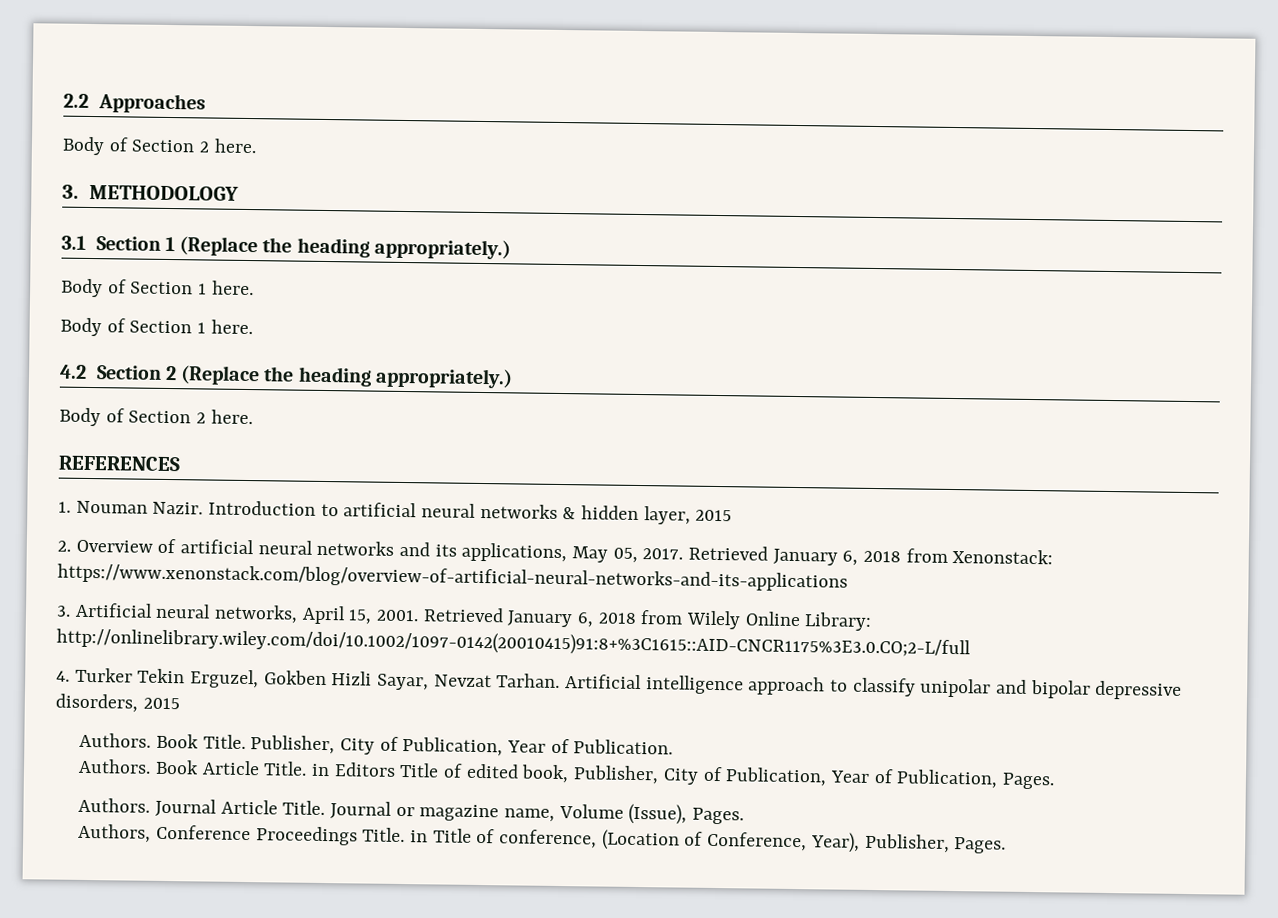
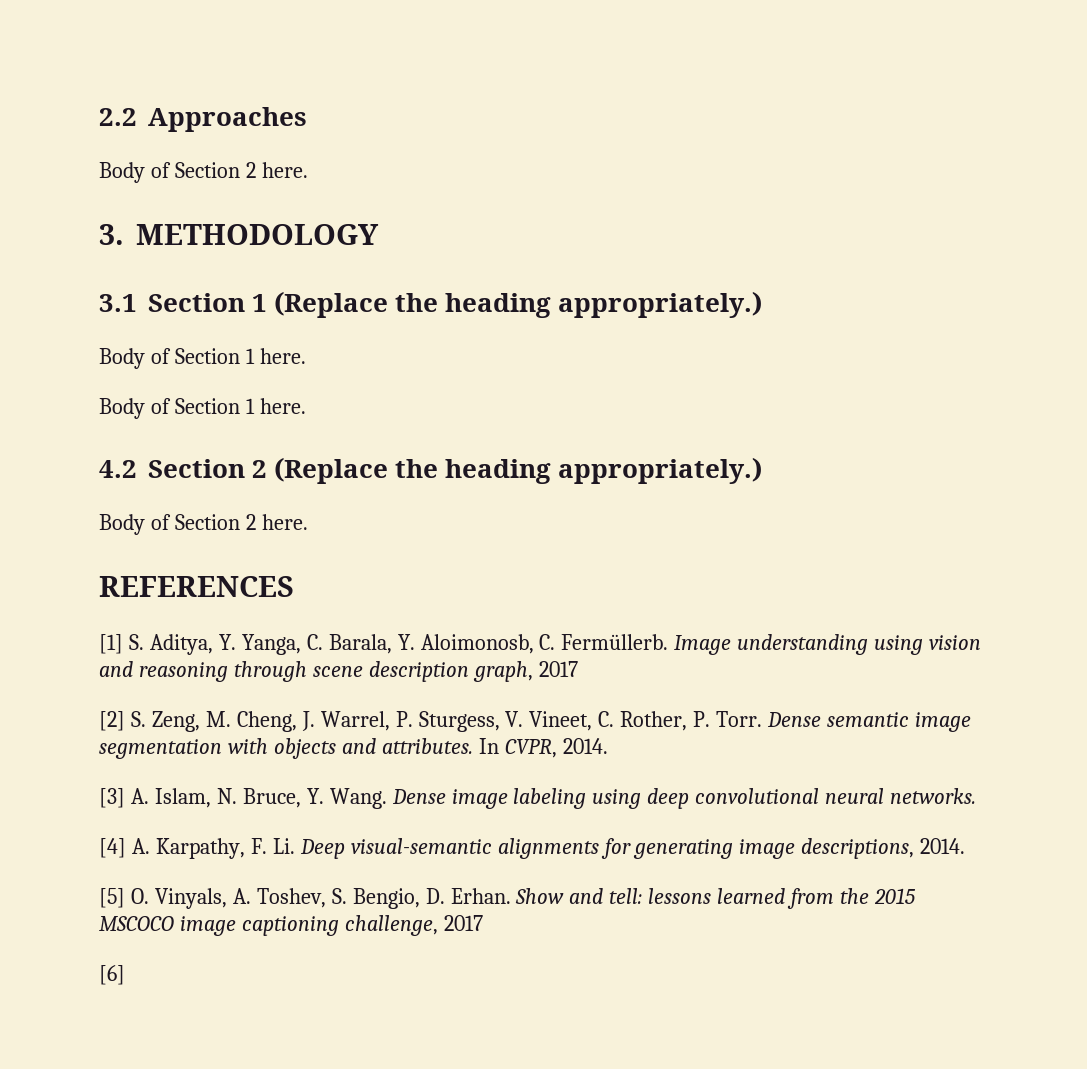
[58,500,733,525] [57,538,1054,566] [57,563,848,592] [56,602,873,631] [56,627,971,660] [56,667,1183,700] [55,693,180,713] [79,732,674,757] [78,758,1055,790] [78,797,745,825] [78,823,1007,854] 1. Nouman Nazir. Introduction to artificial neural networks & hidden layer, 2015 // 2. Overview of artificial neural networks and its applications, May 05, 2017. Retrieved January 6, 2018 from Xenonstack: https://www.xenonstack.com/blog/overview-of-artificial-neural-networks-and-its-applications // 3. Artificial neural networks, April 15, 2001. Retrieved January 6, 2018 from Wilely Online Library: http://onlinelibrary.wiley.com/doi/10.1002/1097-0142(20010415)91:8+%3C1615::AID-CNCR1175%3E3.0.CO;2-L/full // 4. Turker Tekin Erguzel, Gokben Hizli Sayar, Nevzat Tarhan. Artificial intelligence approach to classify unipolar and bipolar depressive disorders, 2015 // Authors. Book Title. Publisher, City of Publication, Year of Publication. // Authors. Book Article Title. in Editors Title of edited book, Publisher, City of Publication, Year of Publication, Pages. // Authors. Journal Article Title. Journal or magazine name, Volume (Issue), Pages. // Authors, Conference Proceedings Title. in Title of conference, (Location of Conference, Year), Publisher, Pages. -> [99,634,982,655] [99,661,578,682] [99,711,971,732] [99,738,608,759] [99,788,977,809] [99,838,966,859] [99,888,917,909] [99,915,483,936] [99,965,125,985] [1] S. Aditya, Y. Yanga, C. Barala, Y. Aloimonosb, C. Fermüllerb. Image understanding using vision and reasoning through scene description graph, 2017 // [2] S. Zeng, M. Cheng, J. Warrel, P. Sturgess, V. Vineet, C. Rother, P. Torr. Dense semantic image segmentation with objects and attributes. In CVPR, 2014. // [3] A. Islam, N. Bruce, Y. Wang. Dense image labeling using deep convolutional neural networks. // [4] A. Karpathy, F. Li. Deep visual-semantic alignments for generating image descriptions, 2014. // [5] O. Vinyals, A. Toshev, S. Bengio, D. Erhan. Show and tell: lessons learned from the 2015 MSCOCO image captioning challenge, 2017 // [6]

